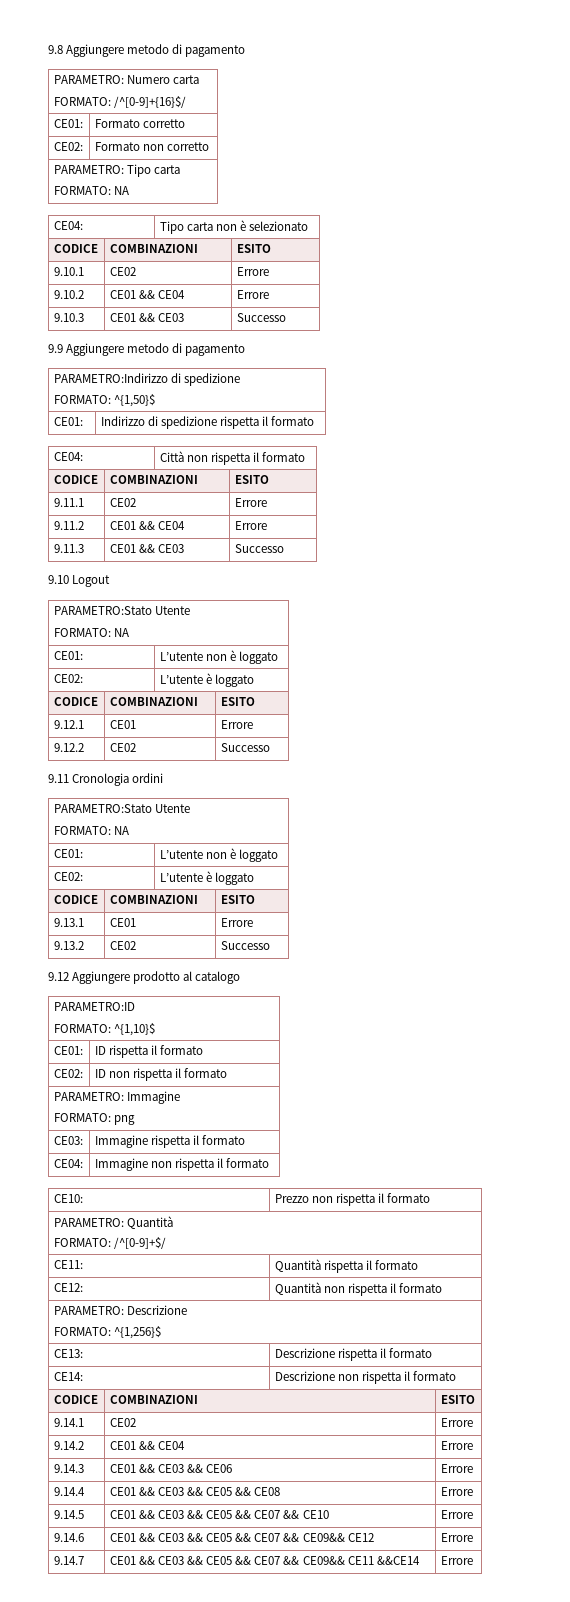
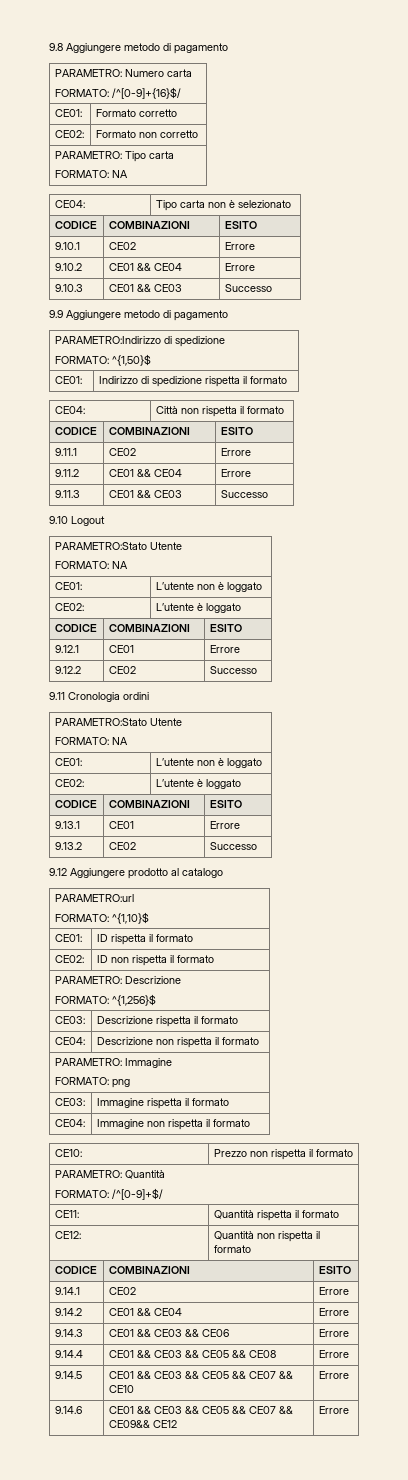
[53,1002,135,1011] PARAMETRO:ID -> [54,894,134,902] PARAMETRO:url
(228, 1073) none -> [54,976,181,984] [54,994,156,1006] [54,1016,85,1024] [96,1016,238,1027] [54,1037,85,1045] [96,1037,259,1048] // PARAMETRO: Descrizione // FORMATO: ^{1,256}$ // CE03: | Descrizione rispetta il formato // CE04: | Descrizione non rispetta il formato
[53,1305,187,1315] [53,1326,161,1339] [53,1349,83,1358] [274,1348,433,1361] [53,1372,83,1381] [274,1371,457,1384] // PARAMETRO: Descrizione // FORMATO: ^{1,256}$ // CE13: | Descrizione rispetta il formato // CE14: | Descrizione non rispetta il formato -> (251, 1249) none
[53,1556,84,1565] [109,1556,420,1565] [440,1556,473,1565] // 9.14.7 | CE01 && CE03 && CE05 && CE07 && CE09&& CE11 &&CE14 | Errore -> (349, 1410) none

